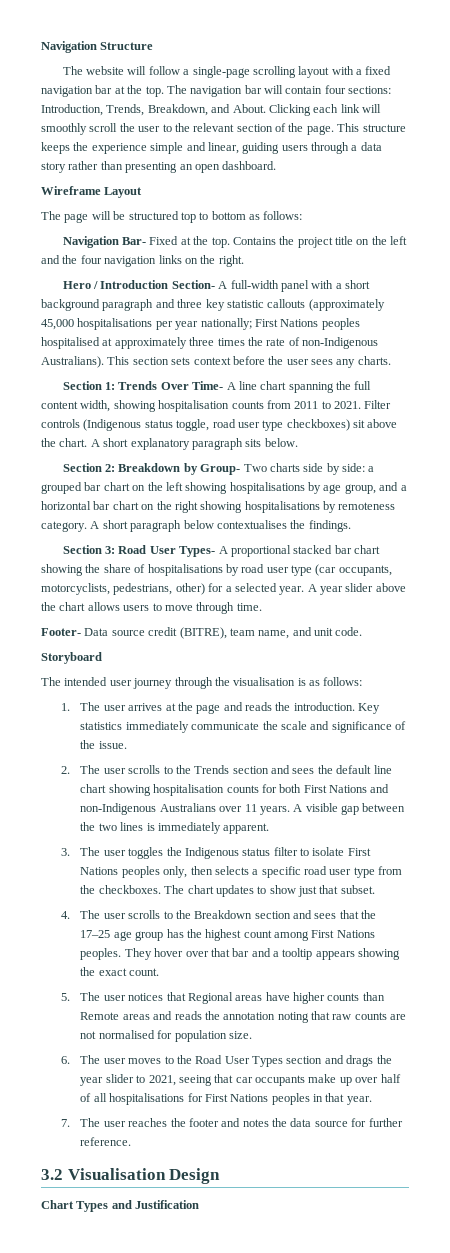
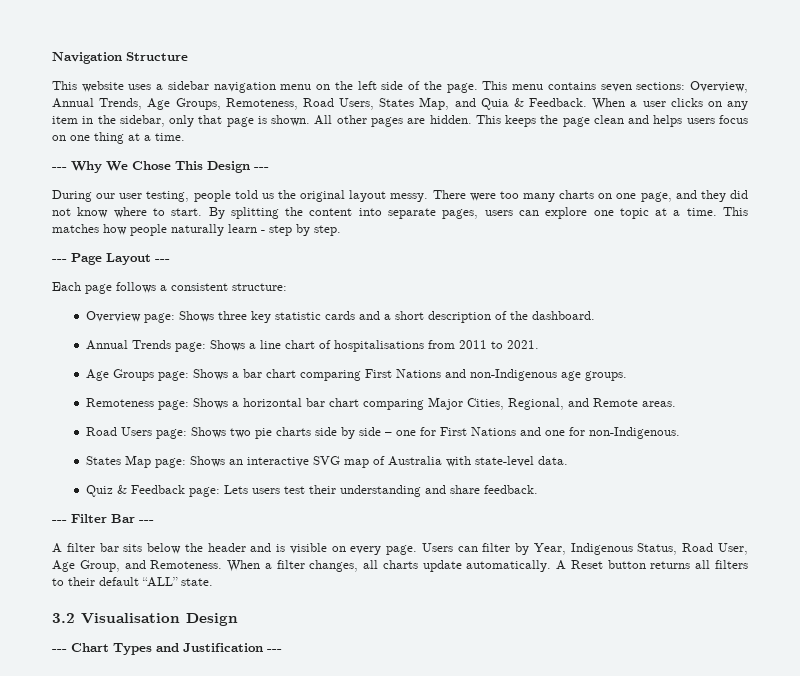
[62,66,392,78] [41,85,392,97] [41,104,381,116] [41,123,406,135] [41,142,382,154] [41,161,277,173] [41,186,143,198] [41,211,303,223] [62,236,408,248] [41,255,244,267] [62,280,371,292] [41,299,385,311] [41,318,360,330] [41,337,378,349] [41,356,391,368] [62,381,372,393] [41,400,392,412] [41,419,398,431] [41,438,298,450] [62,463,375,475] [41,482,407,494] [41,501,396,513] [41,520,351,532] [62,545,381,557] [41,564,392,576] [41,583,406,595] [41,602,262,614] [41,627,363,639] [41,652,102,664] [41,677,363,689] [60,702,381,714] [80,721,407,733] [80,740,127,749] [60,765,392,774] [80,784,390,796] [80,803,406,815] [80,822,270,834] [60,847,371,859] [80,866,403,878] [80,885,375,897] [60,910,377,919] [80,929,375,941] [80,948,401,960] [80,967,160,976] [60,992,385,1004] [80,1011,407,1023] [80,1030,252,1042] [60,1055,392,1067] [80,1074,401,1086] [80,1093,372,1105] [60,1118,403,1127] [80,1137,132,1146] The website will follow a single-page scrolling layout with a fixed navigation bar at the top. The navigation bar will contain four sections: Introduction, Trends, Breakdown, and About. Clicking each link will smoothly scroll the user to the relevant section of the page. This structure keeps the experience simple and linear, guiding users through a data story rather than presenting an open dashboard. // Wireframe Layout // The page will be structured top to bottom as follows: // Navigation Bar- Fixed at the top. Contains the project title on the left and the four navigation links on the right. // Hero / Introduction Section- A full-width panel with a short background paragraph and three key statistic callouts (approximately 45,000 hospitalisations per year nationally; First Nations peoples hospitalised at approximately three times the rate of non-Indigenous Australians). This section sets context before the user sees any charts. // Section 1: Trends Over Time- A line chart spanning the full content width, showing hospitalisation counts from 2011 to 2021. Filter controls (Indigenous status toggle, road user type checkboxes) sit above the chart. A short explanatory paragraph sits below. // Section 2: Breakdown by Group- Two charts side by side: a grouped bar chart on the left showing hospitalisations by age group, and a horizontal bar chart on the right showing hospitalisations by remoteness category. A short paragraph below contextualises the findings. // Section 3: Road User Types- A proportional stacked bar chart showing the share of hospitalisations by road user type (car occupants, motorcyclists, pedestrians, other) for a selected year. A year slider above the chart allows users to move through time. // Footer- Data source credit (BITRE), team name, and unit code. // Storyboard // The intended user journey through the visualisation is as follows: // 1. The user arrives at the page and reads the introduction. Key statistics immediately communicate the scale and significance of the issue. // 2. The user scrolls to the Trends section and sees the default line chart showing hospitalisation counts for both First Nations and non-Indigenous Australians over 11 years. A visible gap between the two lines is immediately apparent. // 3. The user toggles the Indigenous status filter to isolate First Nations peoples only, then selects a specific road user type from the checkboxes. The chart updates to show just that subset. // 4. The user scrolls to the Breakdown section and sees that the 17–25 age group has the highest count among First Nations peoples. They hover over that bar and a tooltip appears showing the exact count. // 5. The user notices that Regional areas have higher counts than Remote areas and reads the annotation noting that raw counts are not normalised for population size. // 6. The user moves to the Road User Types section and drags the year slider to 2021, seeing that car occupants make up over half of all hospitalisations for First Nations peoples in that year. // 7. The user reaches the footer and notes the data source for further reference. -> [52,81,748,93] [52,97,748,110] [52,115,748,127] [52,132,185,144] [52,161,269,173] [52,190,748,202] [52,207,748,219] [52,224,341,236] [52,253,170,265] [52,282,287,294] [85,311,595,323] [85,340,539,352] [85,369,627,381] [85,397,676,410] [85,427,680,439] [85,455,568,468] [85,485,538,497] [52,514,154,523] [52,543,749,555] [52,560,748,572] [52,577,213,587] This website uses a sidebar navigation menu on the left side of the page. This menu contains seven sections: Overview, Annual Trends, Age Groups, Remoteness, Road Users, States Map, and Quia & Feedback. When a user clicks on any item in the sidebar, only that page is shown. All other pages are hidden. This keeps the page clean and helps users focus on one thing at a time. // --- Why We Chose This Design --- // During our user testing, people told us the original layout messy. There were too many charts on one page, and they did not know where to start. By splitting the content into separate pages, users can explore one topic at a time. This matches how people naturally learn - step by step. // --- Page Layout --- // Each page follows a consistent structure: // Overview page: Shows three key statistic cards and a short description of the dashboard. // Annual Trends page: Shows a line chart of hospitalisations from 2011 to 2021. // Age Groups page: Shows a bar chart comparing First Nations and non-Indigenous age groups. // Remoteness page: Shows a horizontal bar chart comparing Major Cities, Regional, and Remote areas. // Road Users page: Shows two pie charts side by side – one for First Nations and one for non-Indigenous. // States Map page: Shows an interactive SVG map of Australia with state-level data. // Quiz & Feedback page: Lets users test their understanding and share feedback. // --- Filter Bar --- // A filter bar sits below the header and is visible on every page. Users can filter by Year, Indigenous Status, Road User, Age Group, and Remoteness. When a filter changes, all charts update automatically. A Reset button returns all filters to their default “ALL” state.
(221, 1176) none -> [52,649,67,652] ---
(200, 1204) none -> [267,649,282,652] ---

